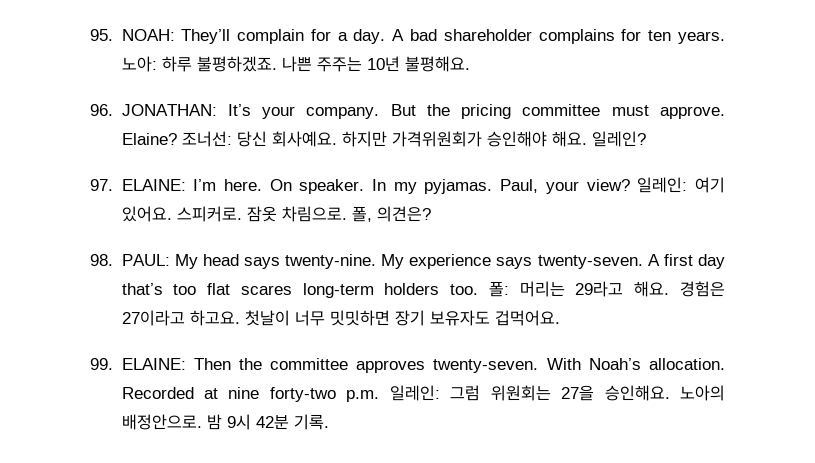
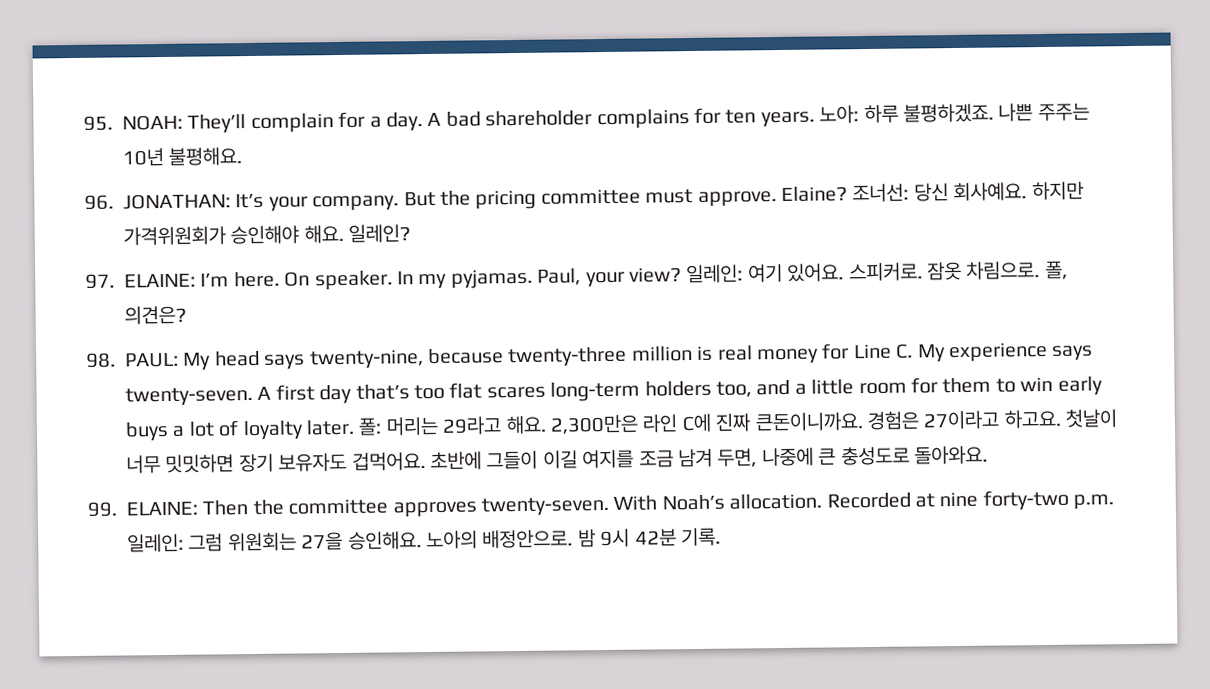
[285,254,377,269] twenty-nine. -> [309,343,914,370] twenty-nine, because twenty-three million is real money for Line C.
[450,281,670,297] too. 폴: 머리는 29라고 해요. -> [715,376,1103,398] [125,412,863,442] too, and a little room for them to win early buys a lot of loyalty later. 폴: 머리는 29라고 해요. 2,300만은 라인 C에 진짜 큰돈이니까요.
(560, 318) none -> [430,445,988,470] 초반에 그들이 이길 여지를 조금 남겨 두면, 나중에 큰 충성도로 돌아와요.

